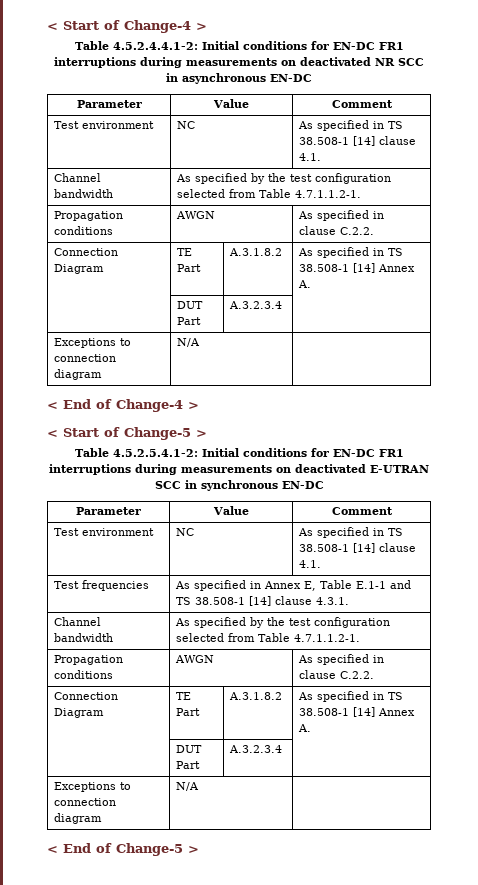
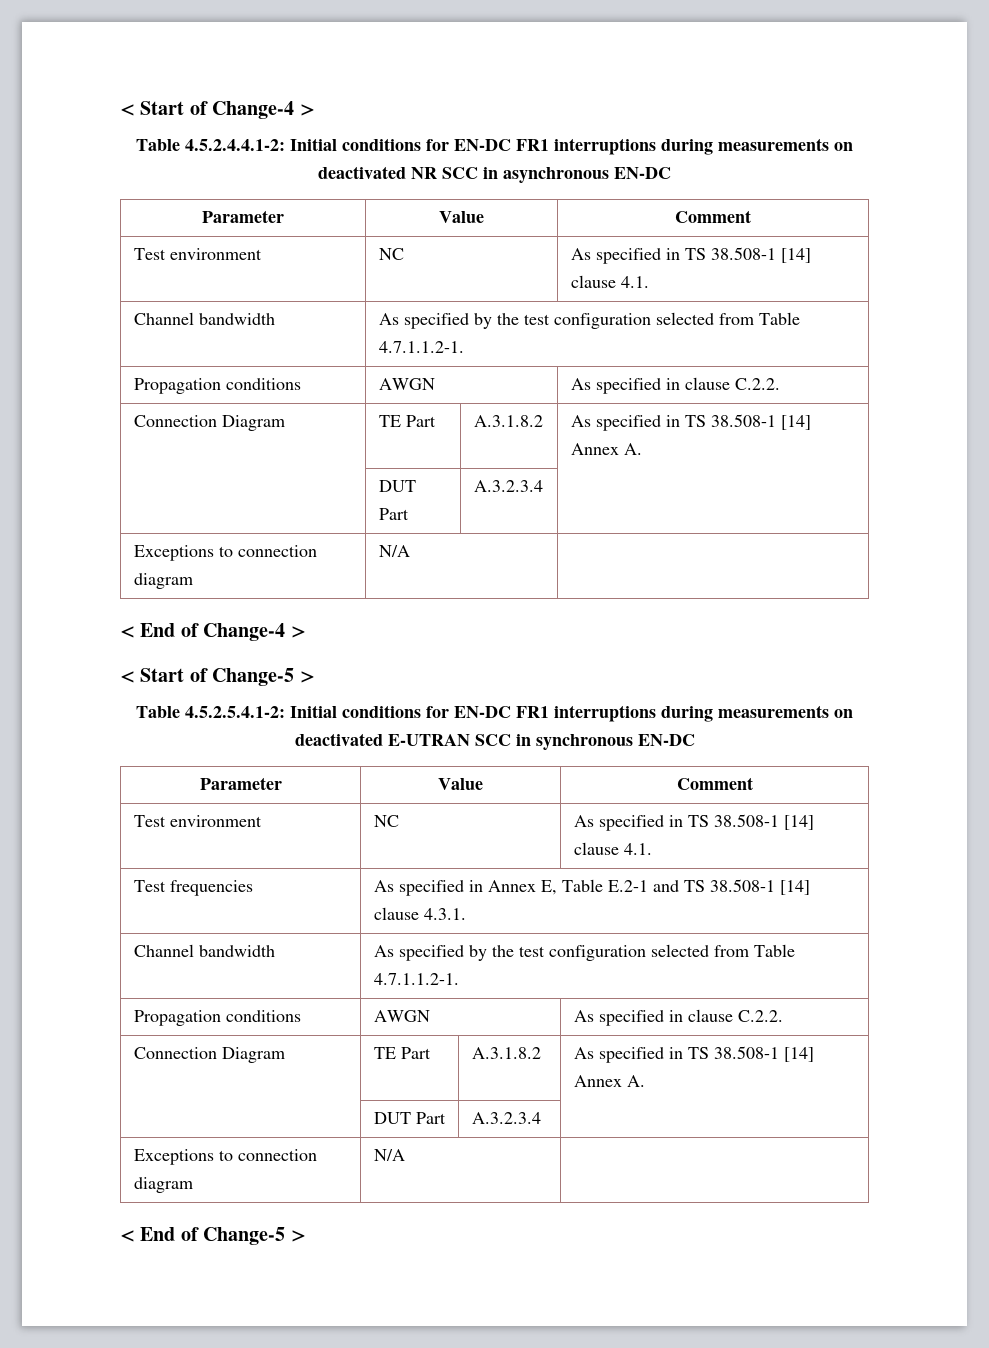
[356,581,387,589] E.1-1 -> [607,880,648,892] E.2-1

